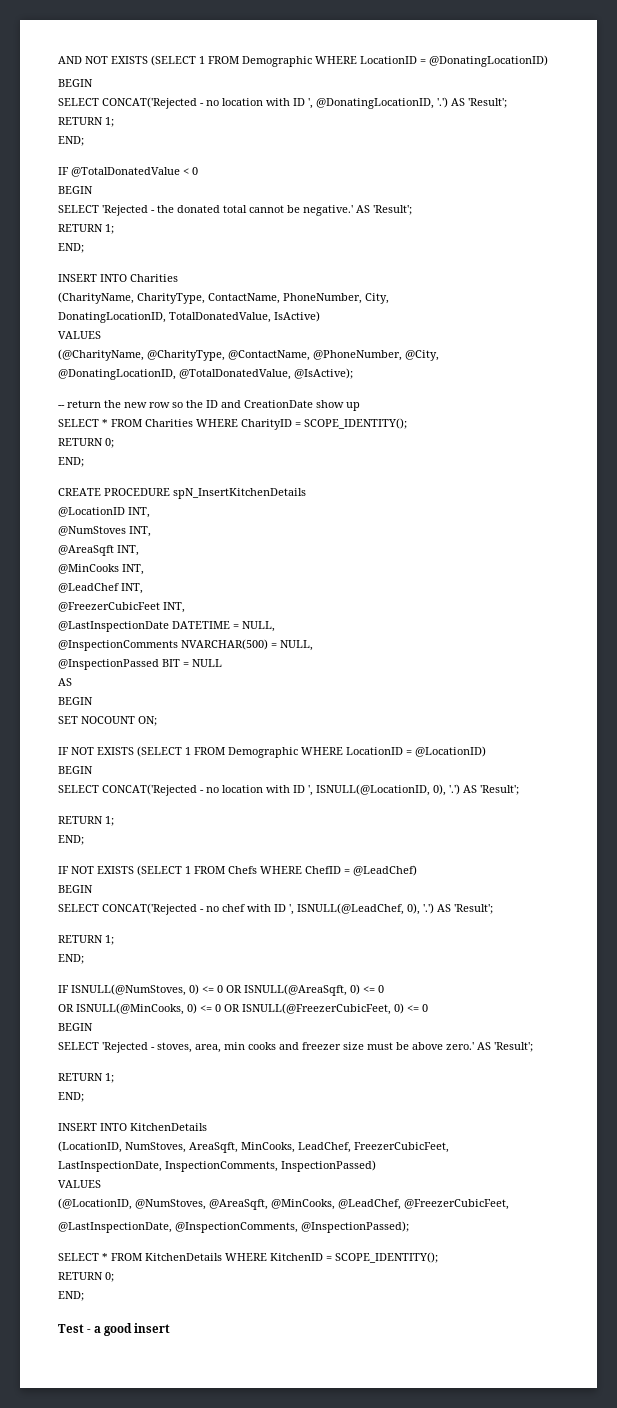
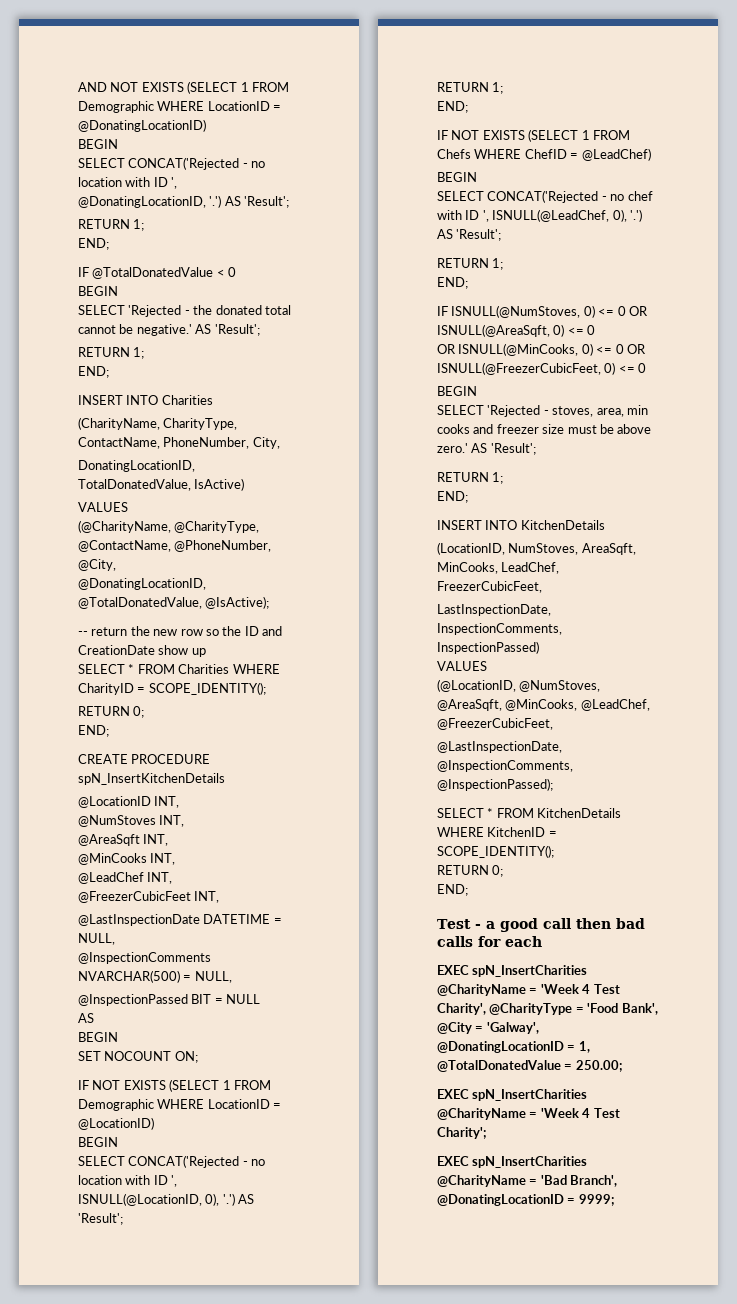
[134,1323,171,1333] insert -> [542,918,645,929] [437,936,542,947] [437,965,588,977] [437,984,620,996] [437,1003,658,1015] [437,1022,539,1034] [437,1041,590,1053] [437,1060,623,1072] [437,1089,588,1101] [437,1108,620,1120] [437,1127,487,1139] [437,1156,588,1168] [437,1175,618,1187] [437,1194,615,1206] call then bad calls for each // EXEC spN_InsertCharities @CharityName = 'Week 4 Test Charity', @CharityType = 'Food Bank', @City = 'Galway', @DonatingLocationID = 1, @TotalDonatedValue = 250.00; // EXEC spN_InsertCharities @CharityName = 'Week 4 Test Charity'; // EXEC spN_InsertCharities @CharityName = 'Bad Branch', @DonatingLocationID = 9999;

